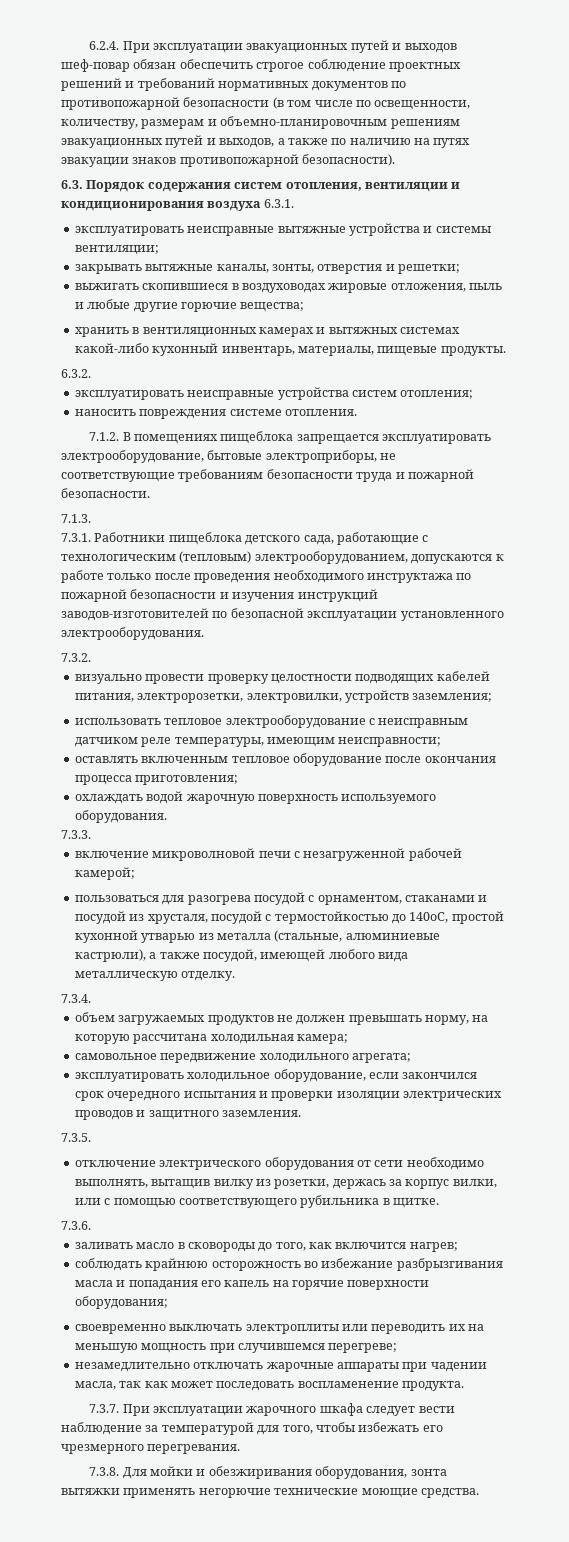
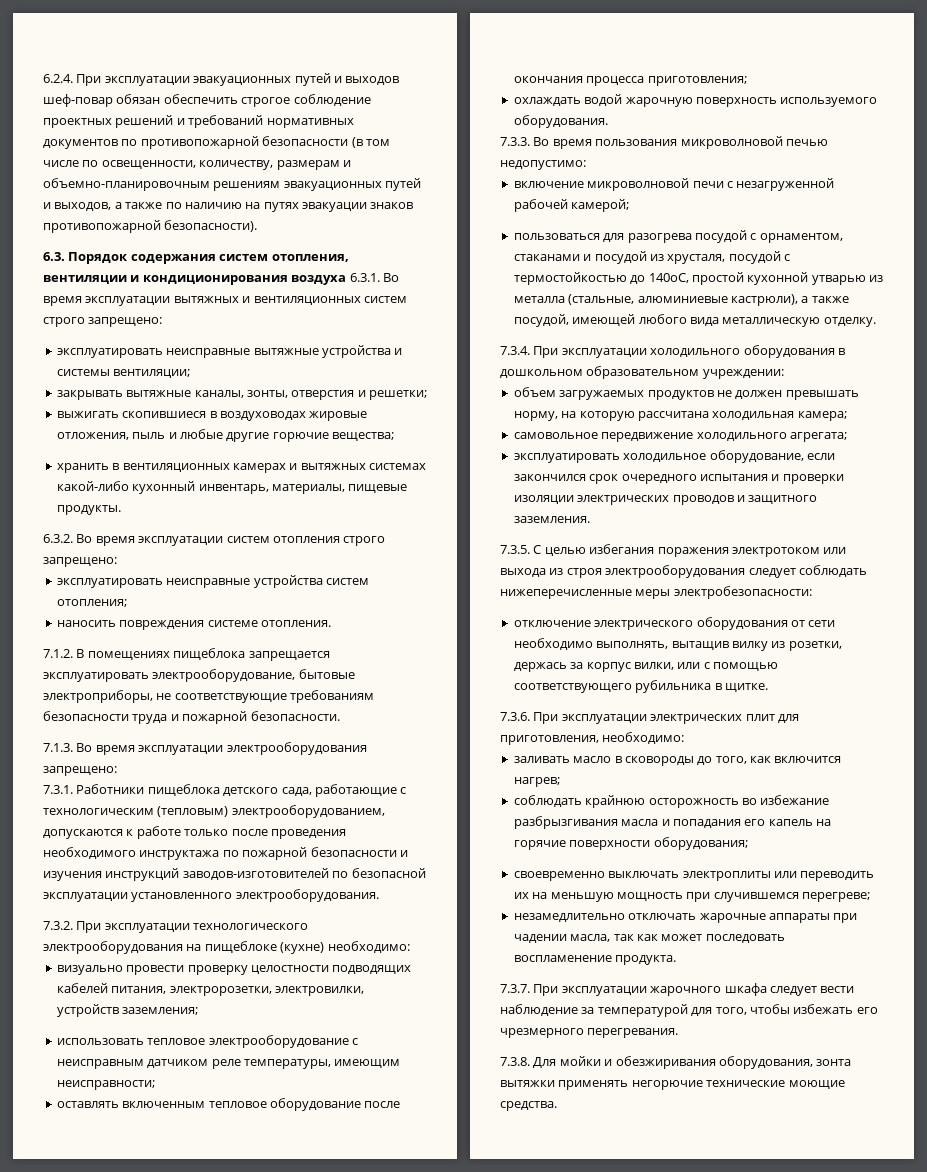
(294, 203) none -> [382,273,399,282] [43,296,407,306] [43,317,163,327] Во время эксплуатации вытяжных и вентиляционных систем строго запрещено:
(91, 373) none -> [76,534,386,546] [43,557,117,567] Во время эксплуатации систем отопления строго запрещено:
(91, 518) none -> [76,742,367,755] [43,766,117,776] Во время эксплуатации электрооборудования запрещено:
(91, 657) none -> [76,921,309,933] [43,941,410,954] При эксплуатации технологического электрооборудования на пищеблоке (кухне) необходимо:
(91, 834) none -> [533,136,828,149] [500,160,586,170] Во время пользования микроволновой печью недопустимо:
(91, 998) none -> [533,345,845,358] [500,366,784,379] При эксплуатации холодильного оборудования в дошкольном образовательном учреждении:
(91, 1137) none -> [533,544,847,557] [500,565,867,578] [500,586,812,599] С целью избегания поражения электротоком или выхода из строя электрооборудования следует соблюдать нижеперечисленные меры электробезопасности:
(91, 1225) none -> [533,712,799,724] [500,732,685,745] При эксплуатации электрических плит для приготовления, необходимо:

